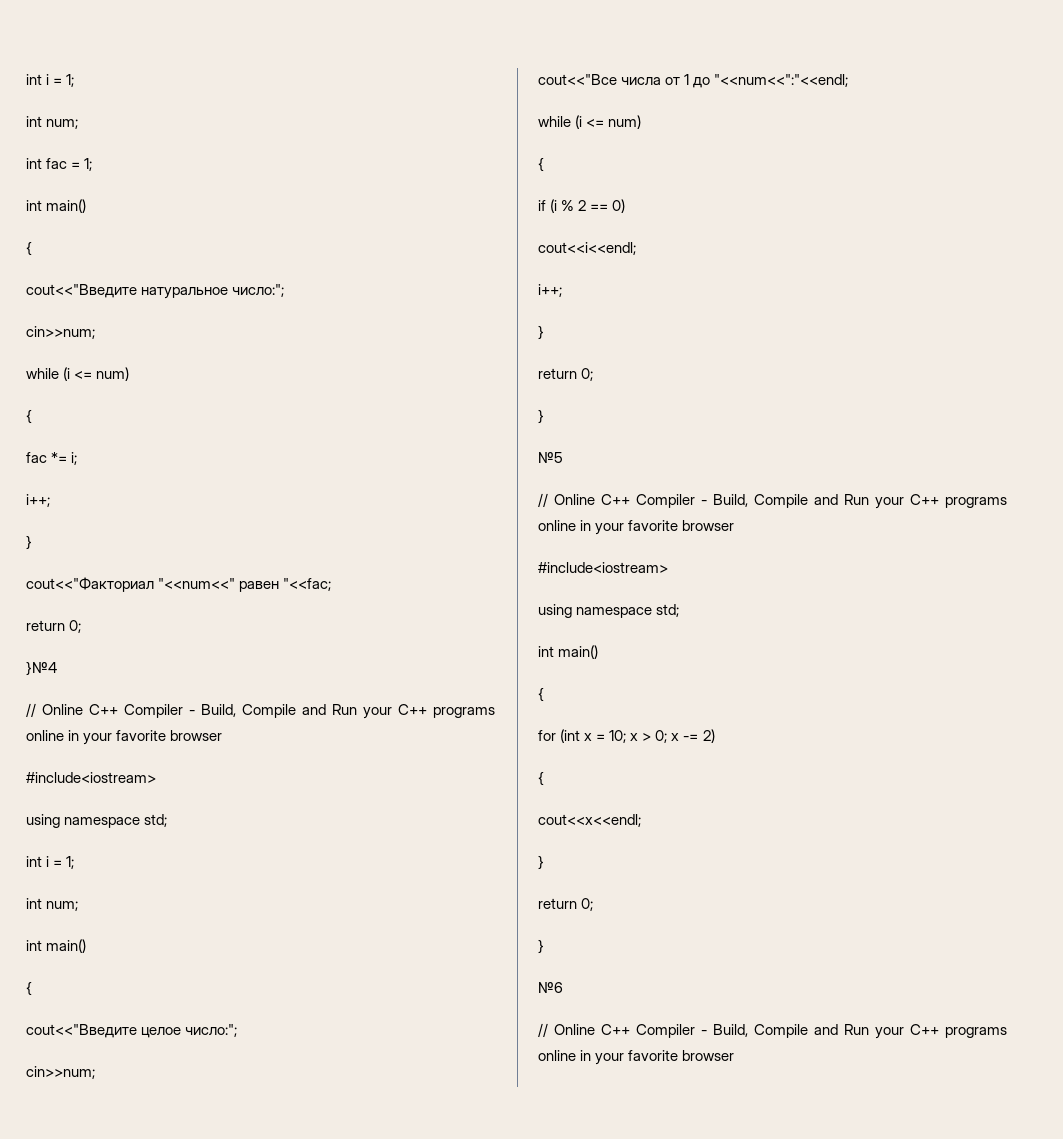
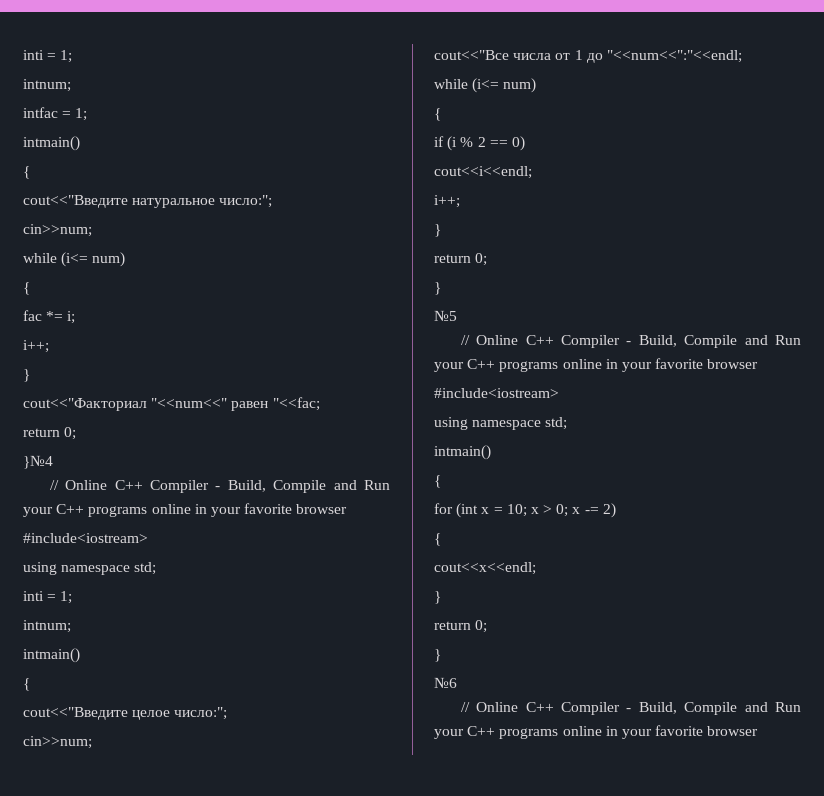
[26,74,75,87] [26,116,79,129] [26,158,93,171] [26,199,87,213] int i = 1; // int num; // int fac = 1; // int main() -> [23,50,73,63] [23,79,71,92] [23,107,88,121] [23,136,80,151] inti = 1; // intnum; // intfac = 1; // intmain()
[63,367,93,381] (i <= -> [61,252,89,267] (i<=
[26,856,75,869] [26,898,79,911] [26,939,87,953] int i = 1; // int num; // int main() -> [23,591,73,604] [23,620,71,633] [23,648,80,663] inti = 1; // intnum; // intmain()
[575,115,605,129] (i <= -> [472,78,500,93] (i<=
[538,645,599,659] int main() -> [434,445,491,460] intmain()

